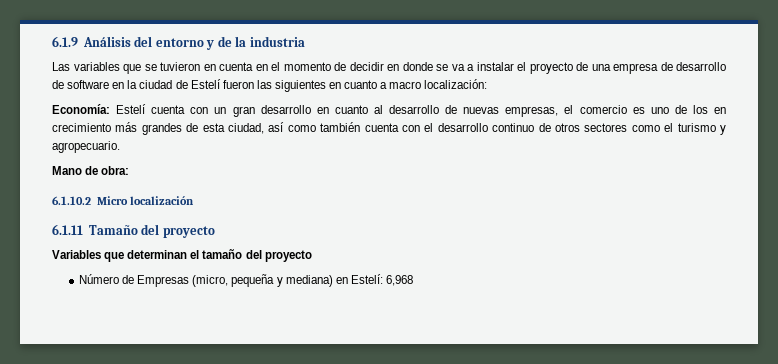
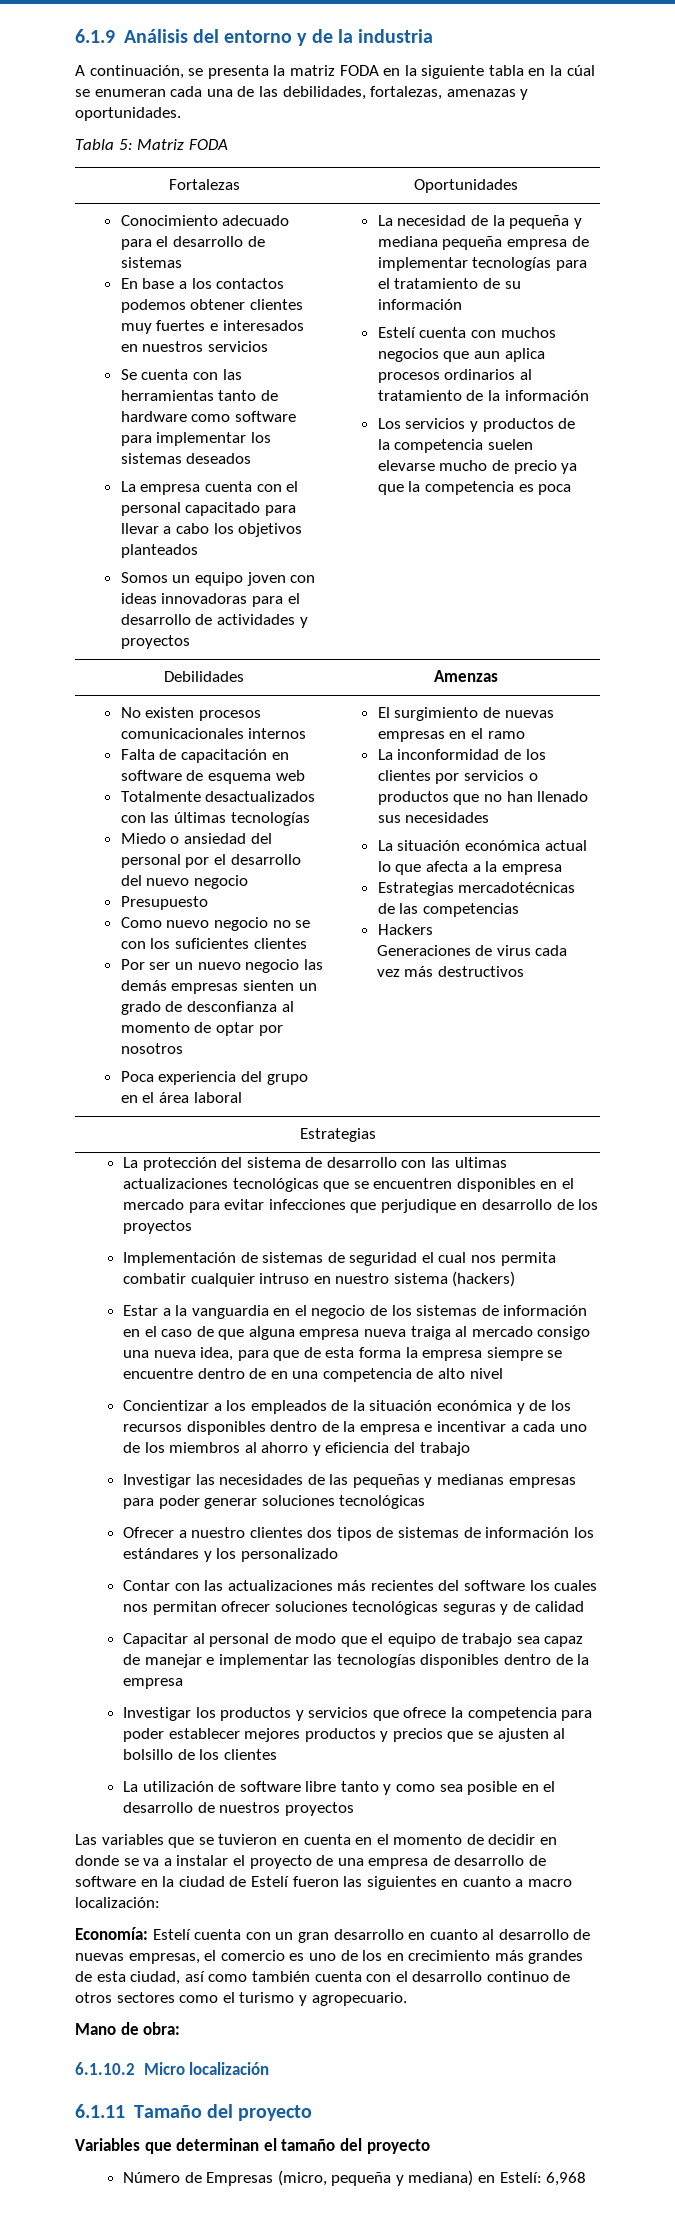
(305, 41) none -> [75,65,595,79] [75,86,529,100] [75,107,181,121] [75,139,228,150] [168,179,240,190] [414,179,518,193] [120,215,290,226] [120,236,265,250] [120,257,182,268] [120,278,285,289] [120,299,303,313] [120,320,304,334] [120,341,268,352] [120,369,242,380] [120,390,278,401] [120,411,296,422] [120,432,271,446] [120,453,252,464] [120,481,299,495] [120,502,296,516] [120,523,303,537] [120,544,198,558] [120,572,316,586] [120,593,300,607] [120,614,308,628] [120,635,190,649] [377,215,582,229] [377,236,589,250] [377,257,587,271] [377,278,521,289] [377,299,462,310] [377,327,556,338] [377,348,545,362] [377,369,532,383] [377,390,589,401] [377,418,576,432] [377,439,533,453] [377,460,578,474] [377,481,572,495] [164,671,244,682] [434,670,498,682] [120,707,261,721] [120,728,307,739] [120,749,289,763] [120,770,305,784] [120,791,316,802] [120,812,310,826] [120,833,272,844] [120,854,301,868] [120,875,248,889] [120,896,208,910] [120,917,311,931] [120,938,307,949] [120,959,323,973] [120,980,317,994] [120,1001,294,1015] [120,1022,283,1036] [120,1043,183,1054] [120,1071,308,1085] [120,1092,242,1103] [377,707,554,721] [377,728,525,742] [377,749,546,760] [377,770,538,784] [377,791,589,805] [377,812,490,823] [377,840,587,851] [377,861,562,875] [377,882,576,896] [377,903,519,917] [377,924,433,935] [376,945,568,956] [376,966,524,977] [299,1128,376,1142] [122,1157,507,1171] [122,1178,575,1192] [122,1199,599,1213] [122,1220,192,1234] [122,1252,556,1266] [122,1271,516,1287] [122,1305,588,1319] [122,1326,591,1340] [122,1347,563,1361] [122,1368,503,1382] [122,1400,571,1414] [122,1421,587,1435] [122,1442,470,1456] [122,1474,576,1488] [122,1495,426,1509] [122,1527,594,1541] [122,1548,338,1562] [122,1580,598,1591] [122,1601,584,1615] [122,1633,584,1647] [122,1654,590,1668] [122,1678,183,1689] [122,1707,593,1721] [122,1728,566,1742] [122,1749,277,1760] [122,1781,556,1795] [122,1802,354,1816] // A continuación, se presenta la matriz FODA en la siguiente tabla en la cúal se enumeran cada una de las debilidades, fortalezas, amenazas y oportunidades. // Tabla 5: Matriz FODA // Fortalezas | Oportunidades // Conocimiento adecuado para el desarrollo de sistemas // En base a los contactos podemos obtener clientes muy fuertes e interesados en nuestros servicios // Se cuenta con las herramientas tanto de hardware como software para implementar los sistemas deseados // La empresa cuenta con el personal capacitado para llevar a cabo los objetivos planteados // Somos un equipo joven con ideas innovadoras para el desarrollo de actividades y proyectos | La necesidad de la pequeña y mediana pequeña empresa de implementar tecnologías para el tratamiento de su información // Estelí cuenta con muchos negocios que aun aplica procesos ordinarios al tratamiento de la información // Los servicios y productos de la competencia suelen elevarse mucho de precio ya que la competencia es poca // Debilidades | Amenzas // No existen procesos comunicacionales internos // Falta de capacitación en software de esquema web // Totalmente desactualizados con las últimas tecnologías // Miedo o ansiedad del personal por el desarrollo del nuevo negocio // Presupuesto // Como nuevo negocio no se con los suficientes clientes // Por ser un nuevo negocio las demás empresas sienten un grado de desconfianza al momento de optar por nosotros // Poca experiencia del grupo en el área laboral | El surgimiento de nuevas empresas en el ramo // La inconformidad de los clientes por servicios o productos que no han llenado sus necesidades // La situación económica actual lo que afecta a la empresa // Estrategias mercadotécnicas de las competencias // Hackers // Generaciones de virus cada vez más destructivos // Estrategias // La protección del sistema de desarrollo con las ultimas actualizaciones tecnológicas que se encuentren disponibles en el mercado para evitar infecciones que perjudique en desarrollo de los proyectos // Implementación de sistemas de seguridad el cual nos permita combatir cualquier intruso en nuestro sistema (hackers) // Estar a la vanguardia en el negocio de los sistemas de información en el caso de que alguna empresa nueva traiga al mercado consigo una nueva idea, para que de esta forma la empresa siempre se encuentre dentro de en una competencia de alto nivel // Concientizar a los empleados de la situación económica y de los recursos disponibles dentro de la empresa e incentivar a cada uno de los miembros al ahorro y eficiencia del trabajo // Investigar las necesidades de las pequeñas y medianas empresas para poder generar soluciones tecnológicas // Ofrecer a nuestro clientes dos tipos de sistemas de información los estándares y los personalizado // Contar con las actualizaciones más recientes del software los cuales nos permitan ofrecer soluciones tecnológicas seguras y de calidad // Capacitar al personal de modo que el equipo de trabajo sea capaz de manejar e implementar las tecnologías disponibles dentro de la empresa // Investigar los productos y servicios que ofrece la competencia para poder establecer mejores productos y precios que se ajusten al bolsillo de los clientes // La utilización de software libre tanto y como sea posible en el desarrollo de nuestros proyectos

